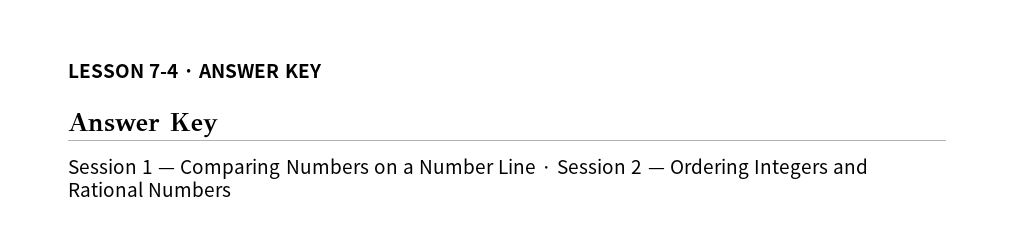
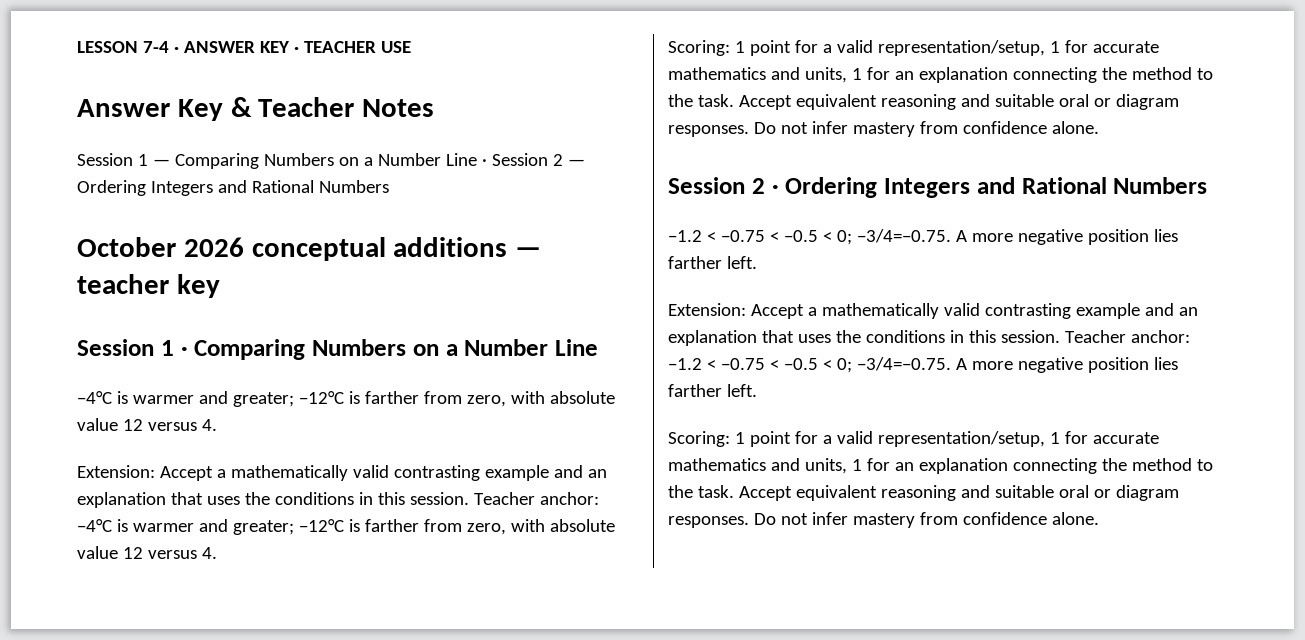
(322, 71) none -> [293,41,411,53] · TEACHER USE
(218, 125) none -> [230,97,435,117] & Teacher Notes
(232, 189) none -> [77,237,542,261] [77,274,220,298] [77,339,598,360] [77,391,615,407] [77,418,217,431] [77,465,607,481] [77,492,599,508] [77,519,615,535] [77,546,217,559] [668,40,1159,56] [668,67,1213,83] [668,94,1179,110] [668,121,1099,137] [668,177,1208,198] [668,229,1178,245] [668,256,757,269] [668,303,1198,319] [668,330,1190,346] [668,357,1178,373] [668,384,757,397] [668,431,1159,447] [668,458,1213,474] [668,485,1179,501] [668,512,1099,528] // October 2026 conceptual additions — teacher key // Session 1 · Comparing Numbers on a Number Line // −4°C is warmer and greater; −12°C is farther from zero, with absolute value 12 versus 4. // Extension: Accept a mathematically valid contrasting example and an explanation that uses the conditions in this session. Teacher anchor: −4°C is warmer and greater; −12°C is farther from zero, with absolute value 12 versus 4. // Scoring: 1 point for a valid representation/setup, 1 for accurate mathematics and units, 1 for an explanation connecting the method to the task. Accept equivalent reasoning and suitable oral or diagram responses. Do not infer mastery from confidence alone. // Session 2 · Ordering Integers and Rational Numbers // −1.2 < −0.75 < −0.5 < 0; −3/4=−0.75. A more negative position lies farther left. // Extension: Accept a mathematically valid contrasting example and an explanation that uses the conditions in this session. Teacher anchor: −1.2 < −0.75 < −0.5 < 0; −3/4=−0.75. A more negative position lies farther left. // Scoring: 1 point for a valid representation/setup, 1 for accurate mathematics and units, 1 for an explanation connecting the method to the task. Accept equivalent reasoning and suitable oral or diagram responses. Do not infer mastery from confidence alone.

